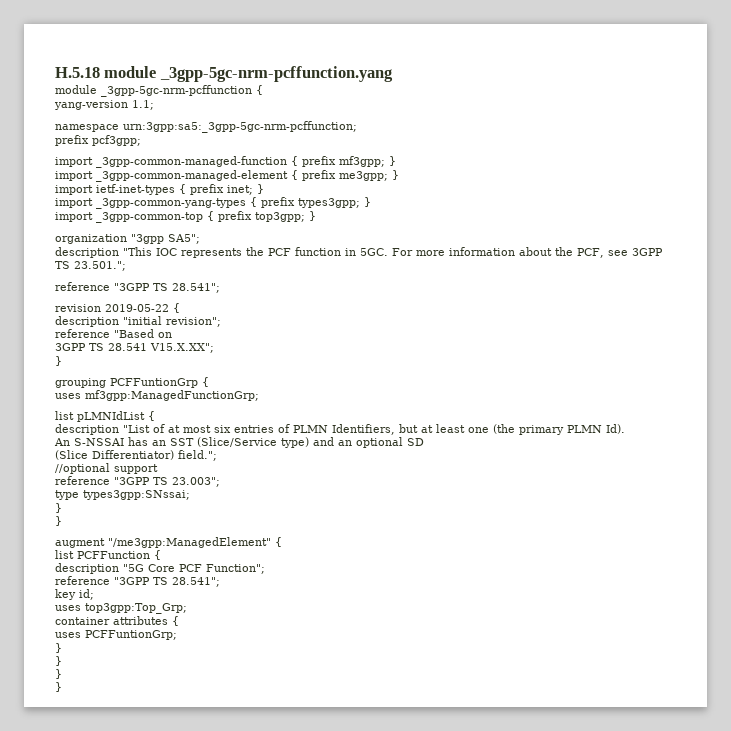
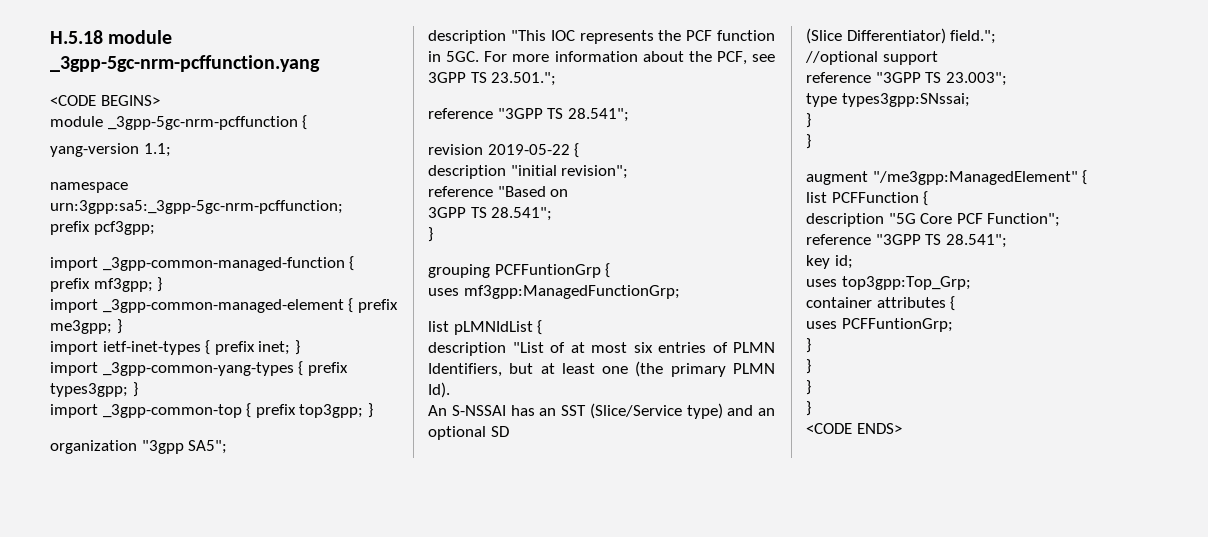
(393, 74) none -> [50,95,160,106] // <CODE BEGINS>
[108,343,214,353] 28.541 V15.X.XX"; -> [491,207,553,221] 28.541";
(62, 687) none -> [806,423,902,434] // <CODE ENDS>

